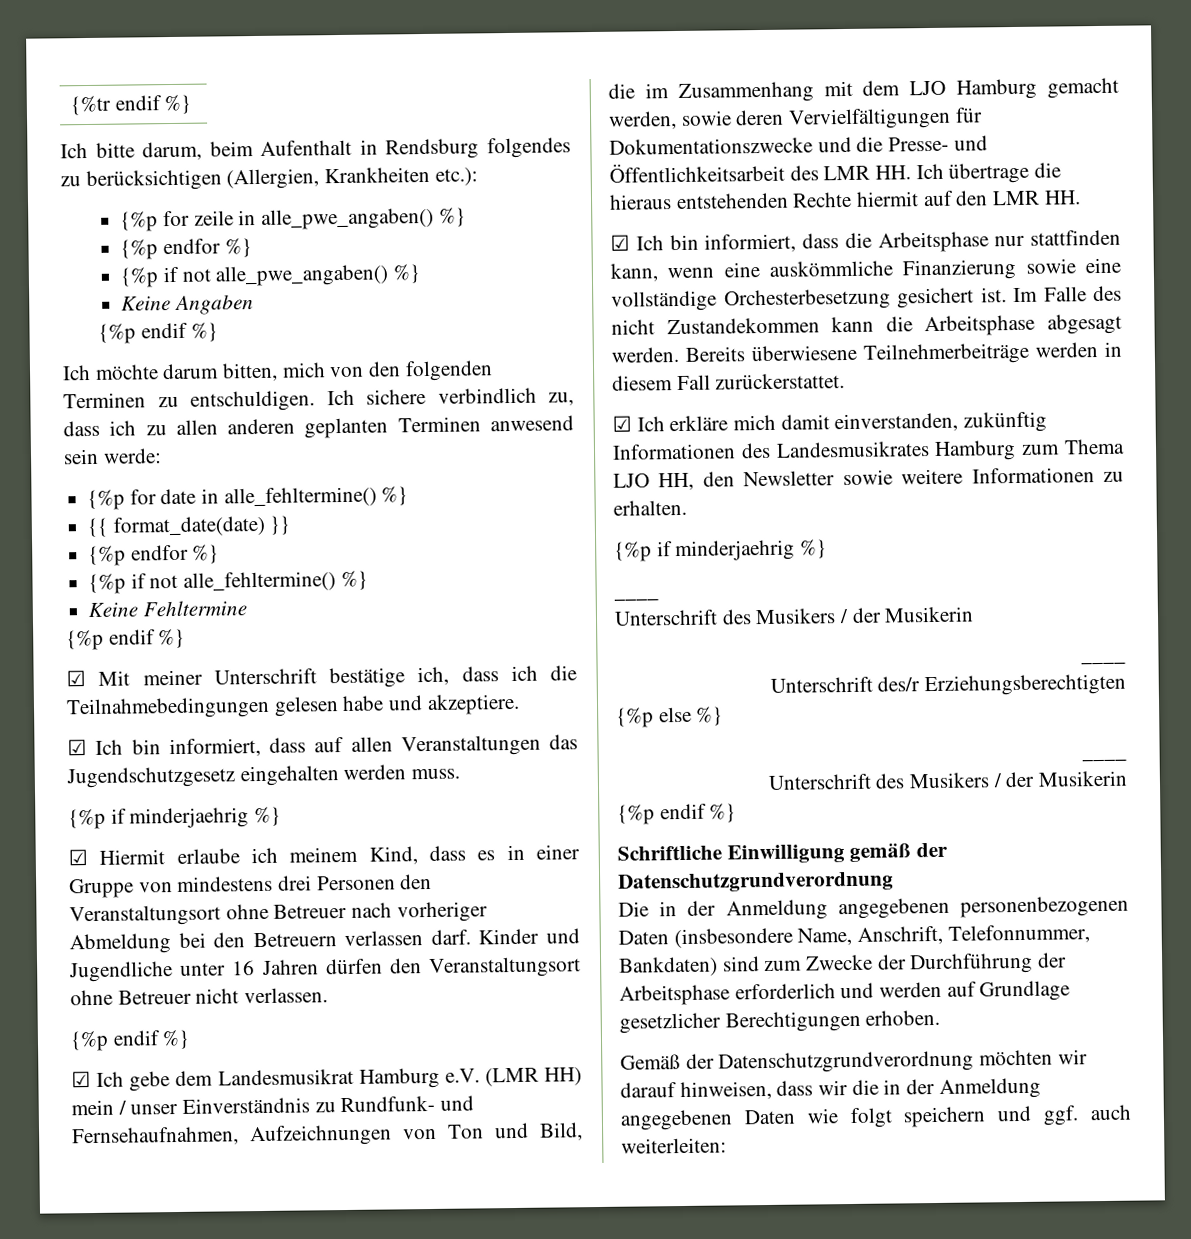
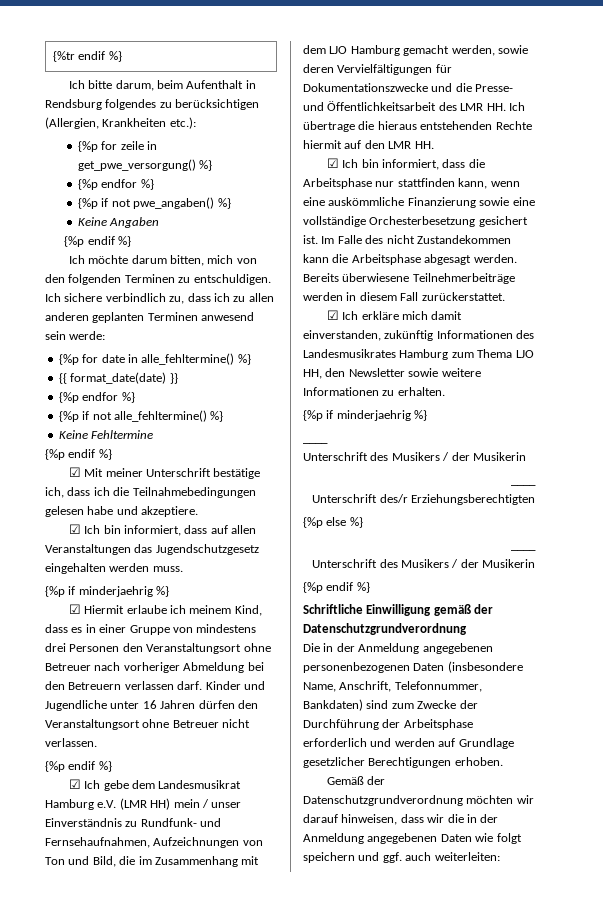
[261,207,435,230] alle_pwe_angaben() -> [78,159,197,171] get_pwe_versorgung()
[215,264,390,287] alle_pwe_angaben() -> [133,197,215,209] pwe_angaben()

